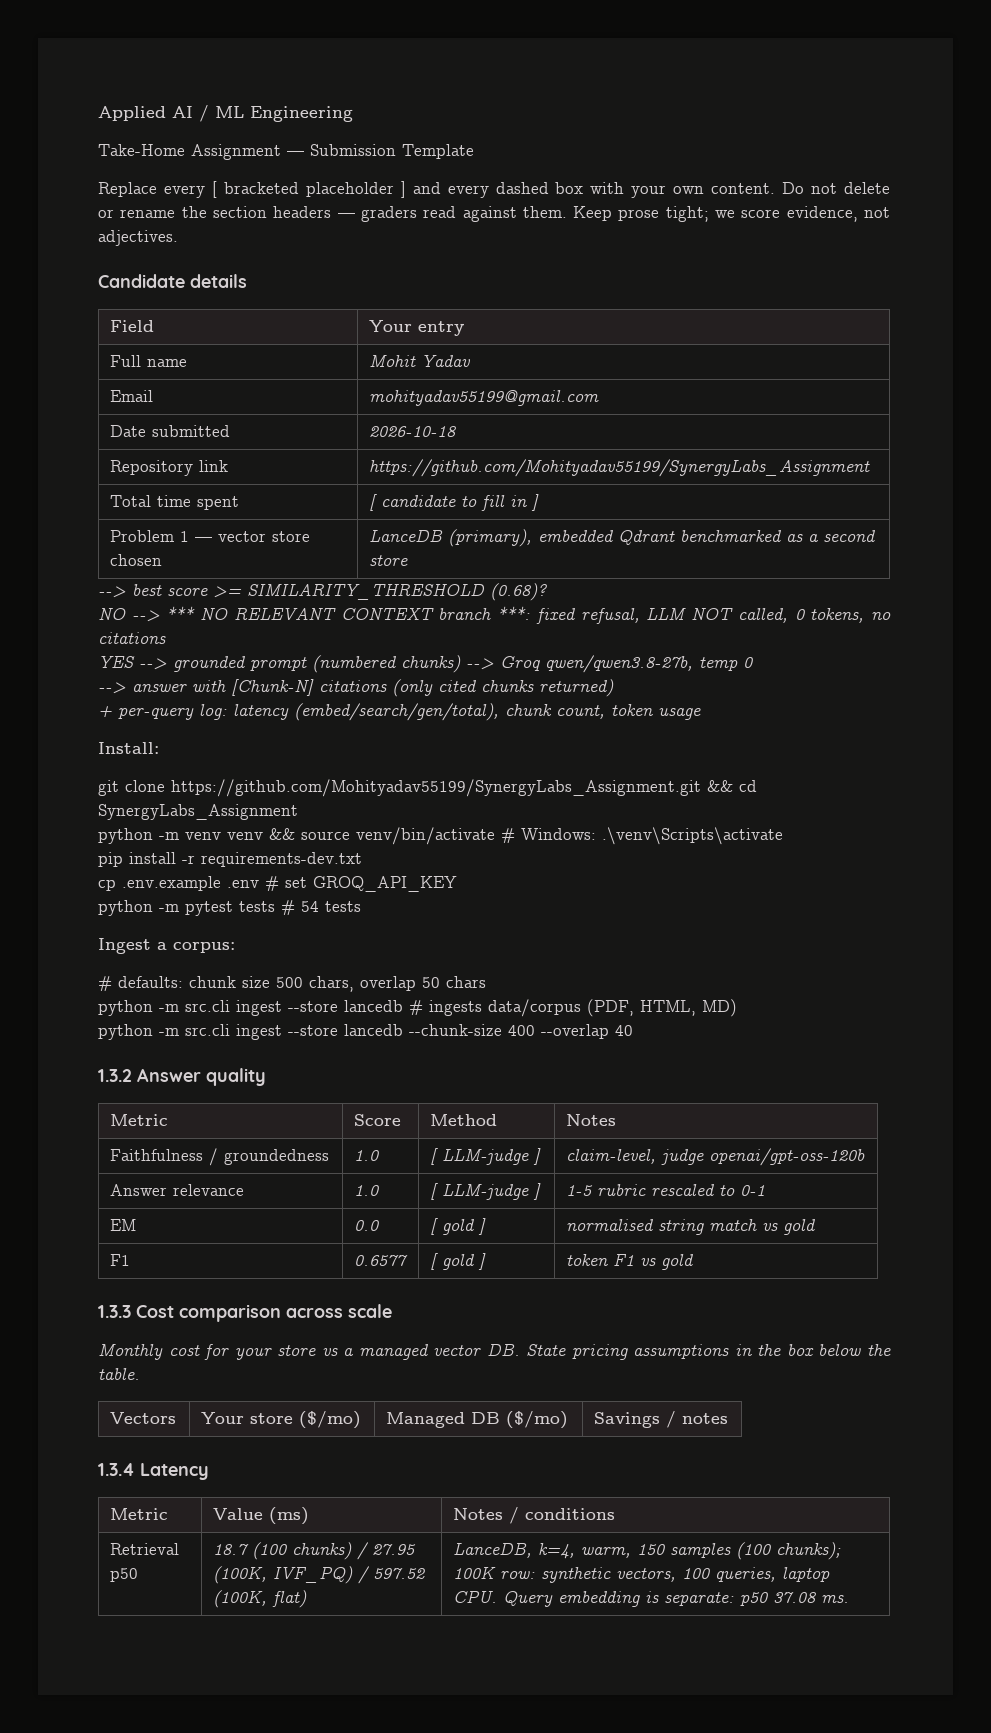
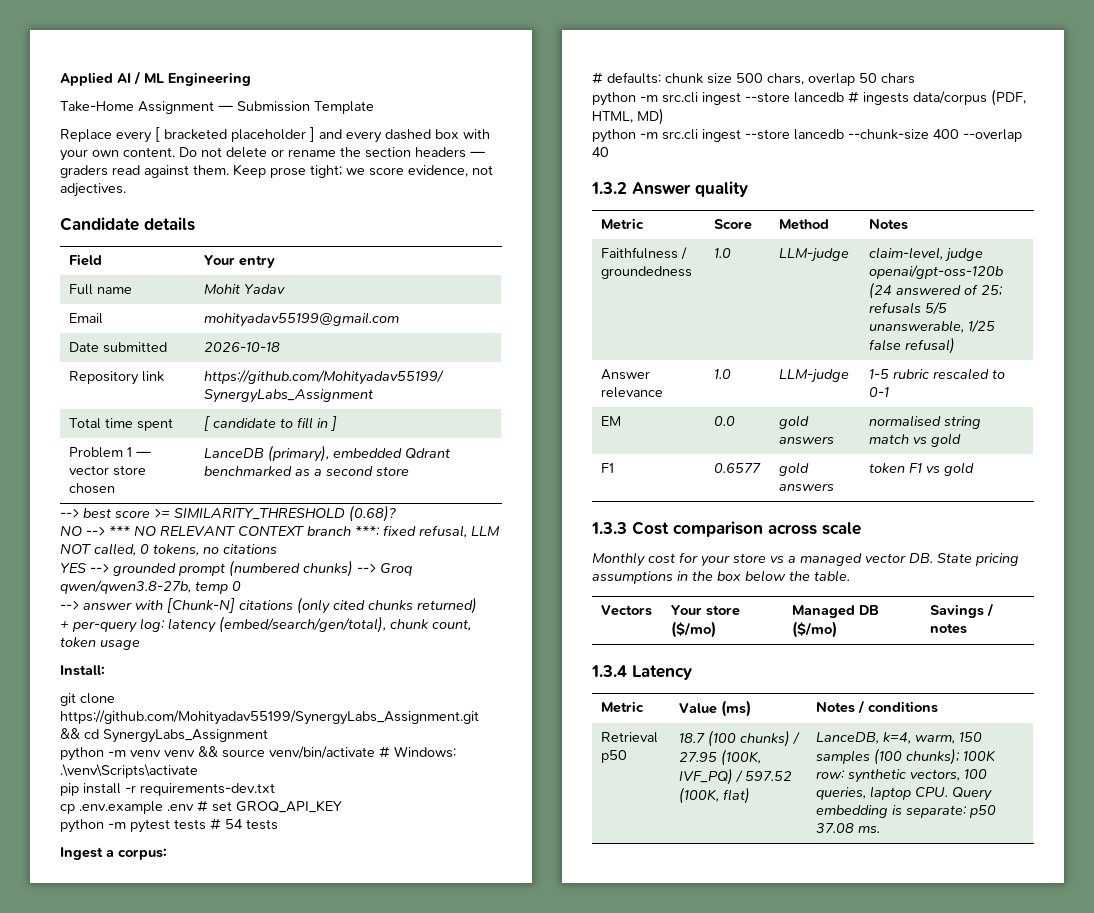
[430,1148,542,1165] [ LLM-judge ] -> [779,248,850,262] LLM-judge
(866, 1157) none -> [869,282,1004,299] [869,302,948,315] [869,320,996,333] [869,337,956,354] (24 answered of 25; refusals 5/5 unanswerable, 1/25 false refusal)
[430,1183,542,1200] [ LLM-judge ] -> [779,369,850,383] LLM-judge
[430,1218,487,1235] [ gold ] -> [779,415,810,429] [779,436,835,444] gold answers
[430,1253,487,1270] [ gold ] -> [779,462,810,476] [779,483,835,491] gold answers

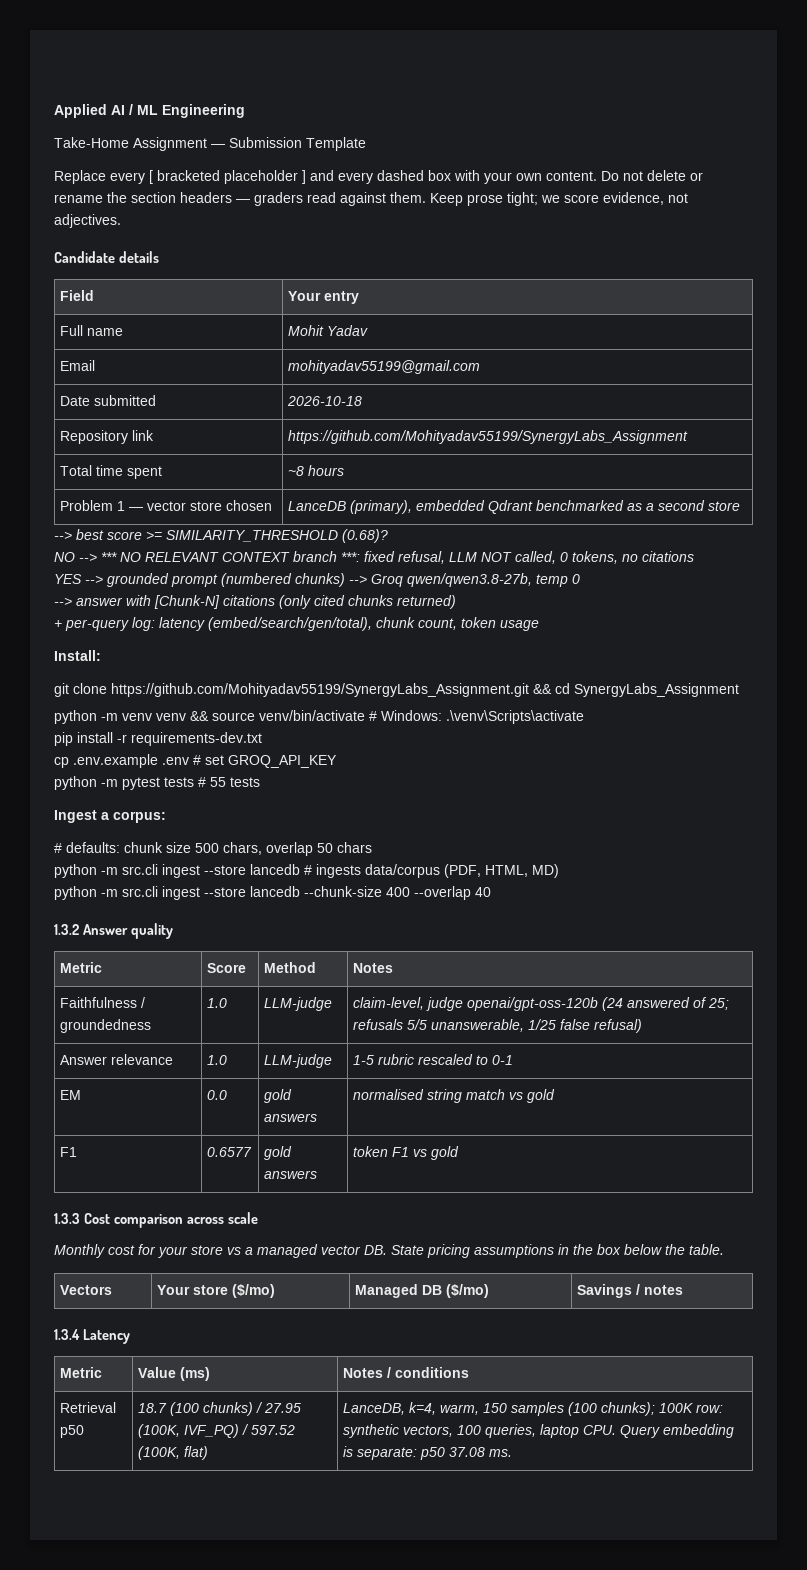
[204,416,338,431] [ candidate to fill in ] -> [288,465,345,476] ~8 hours
[225,819,243,829] 54 -> [210,777,226,787] 55

